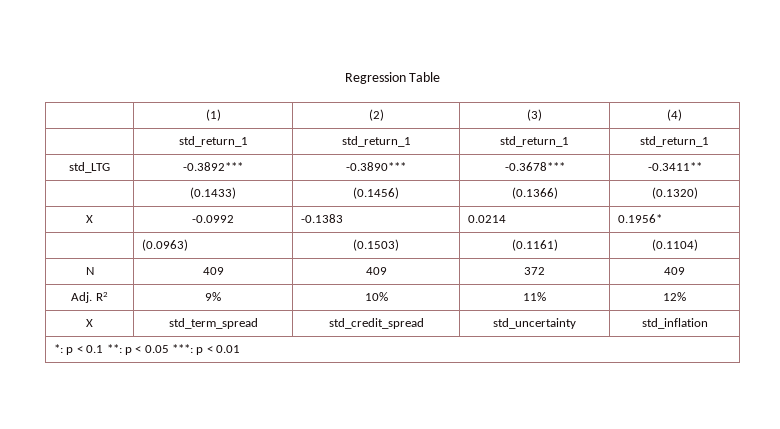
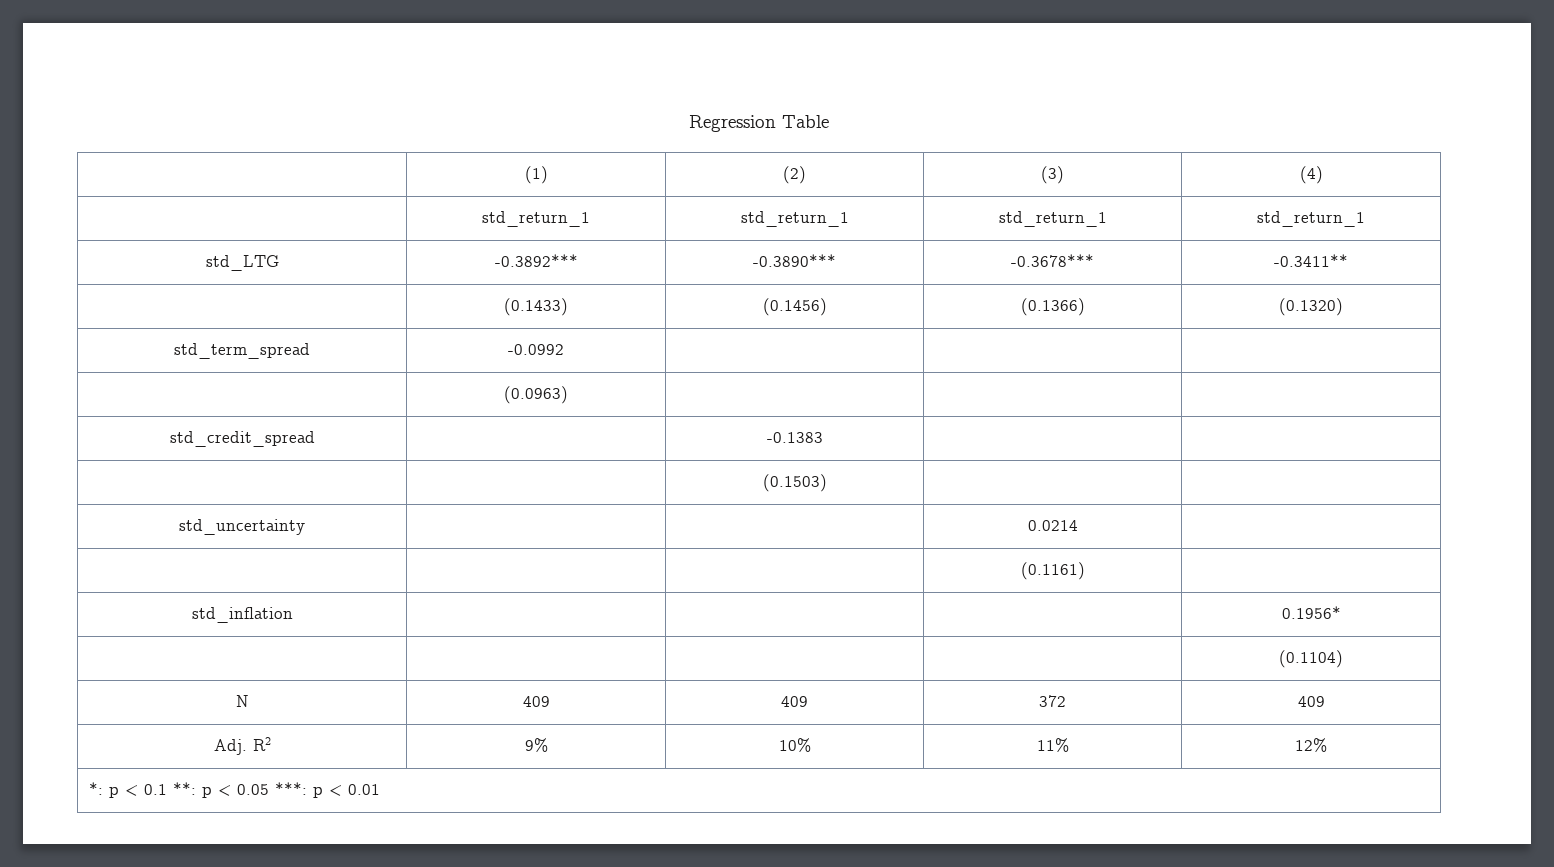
[86,215,93,223] X -> [174,343,310,359] std_term_spread
(235, 219) none -> [504,386,568,404] [169,431,315,447] | | // | (0.0963) | | | // std_credit_spread | |
(344, 218) none -> [762,474,827,492] [179,519,305,535] | // | | (0.1503) | | // std_uncertainty | | |
(507, 219) none -> [1020,562,1085,580] [191,607,293,623] // | | | (0.1161) | // std_inflation | | | |
[142,239,189,251] [353,239,399,251] [511,239,558,251] (0.0963) | (0.1503) | (0.1161) -> (1341, 612) | |
[86,319,93,327] [168,318,258,329] [328,318,424,329] [493,318,576,329] [641,318,708,329] // X | std_term_spread | std_credit_spread | std_uncertainty | std_inflation -> (1327, 745) none

